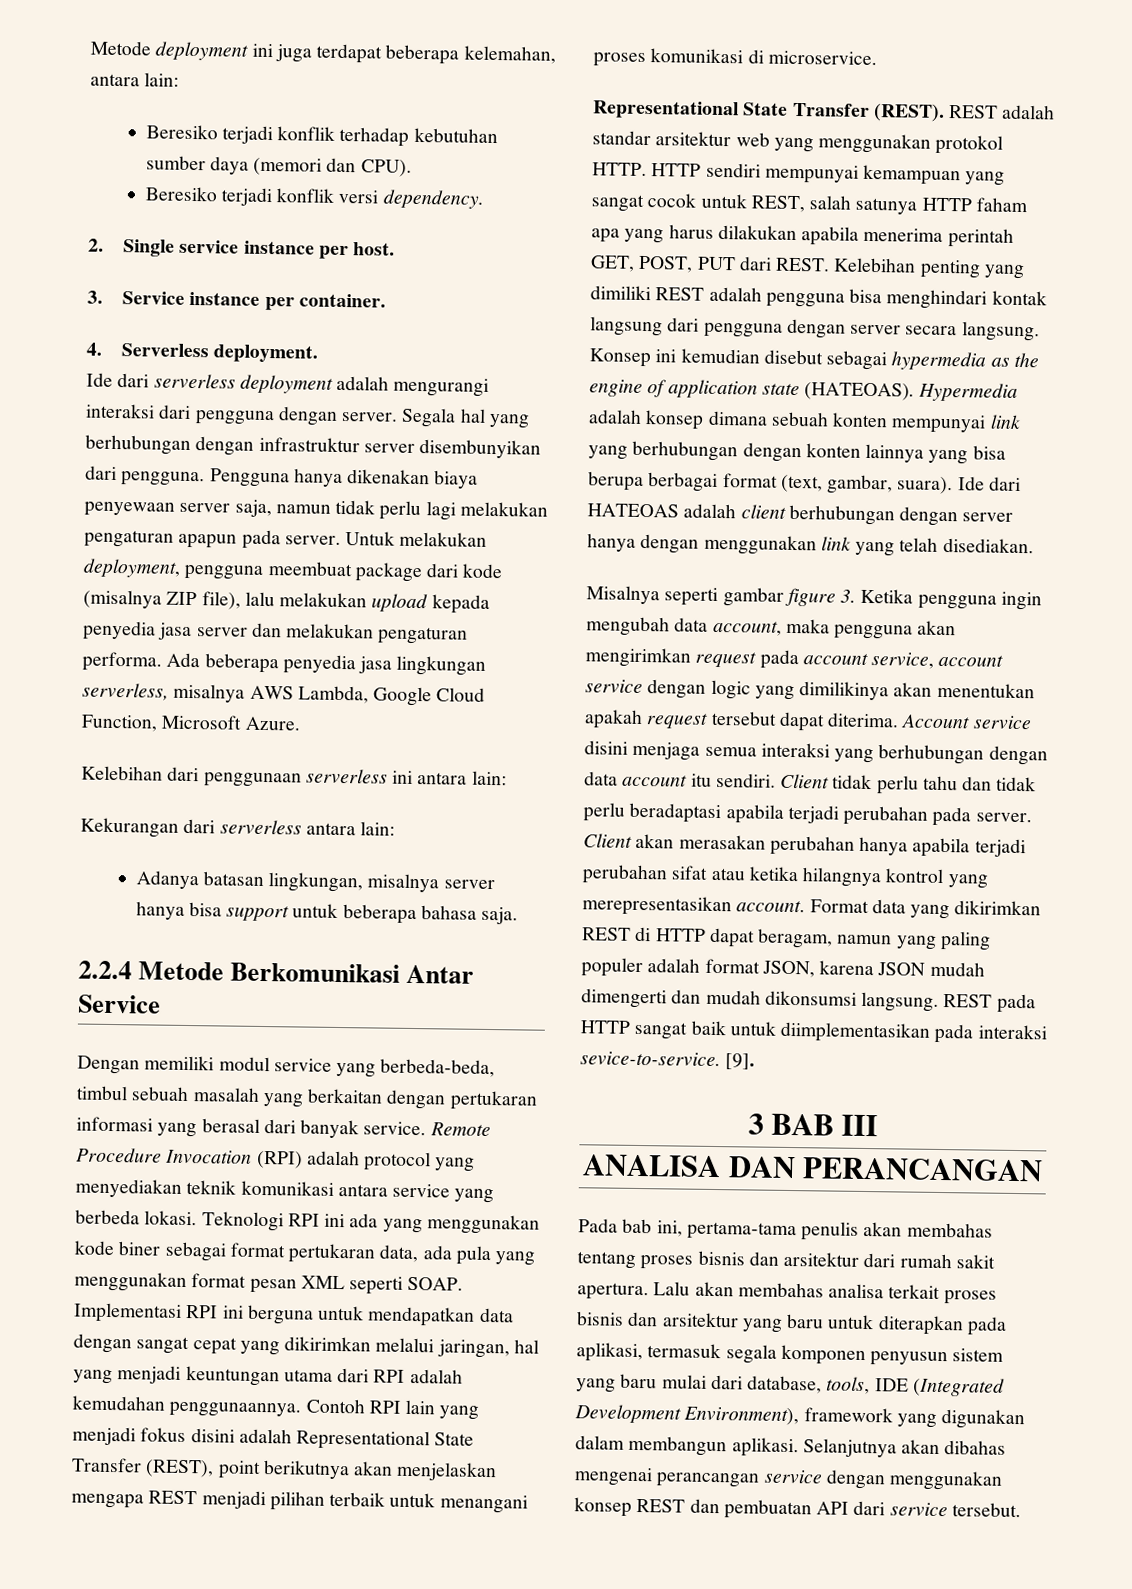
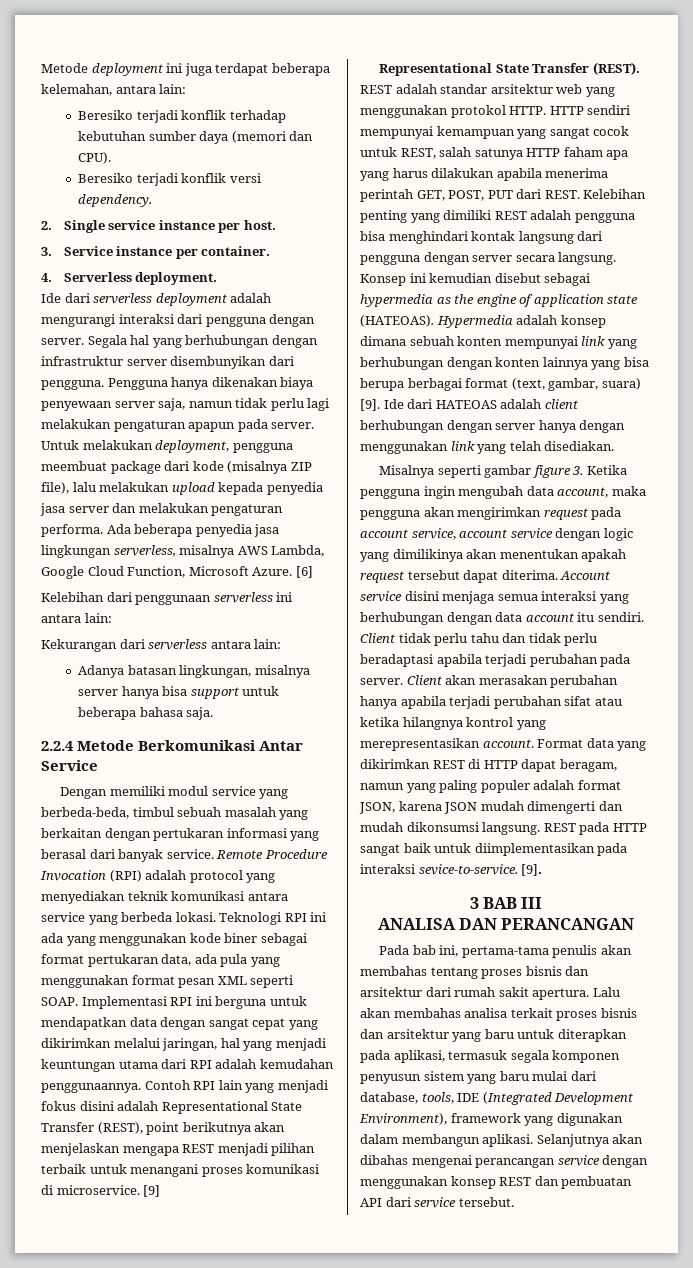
(300, 723) none -> [295,566,313,578] [6]
(877, 58) none -> [143,1185,161,1197] [9]
[897,476,954,495] suara). -> [601,378,641,390] [360,399,380,411] suara) [9].

